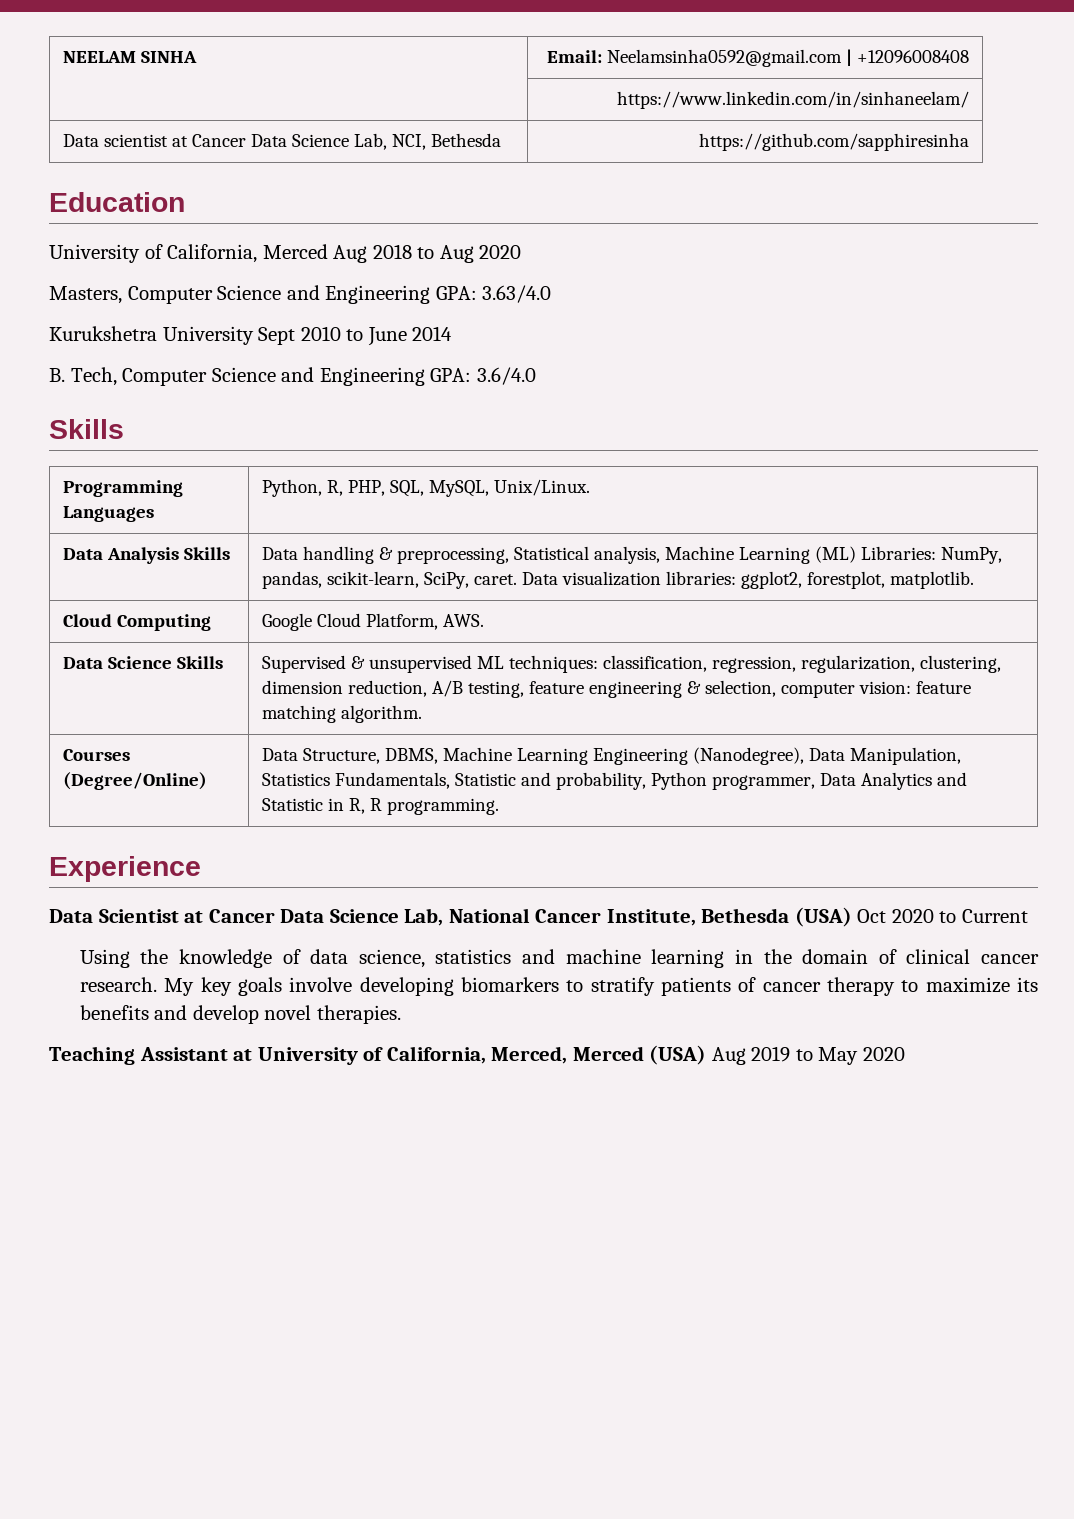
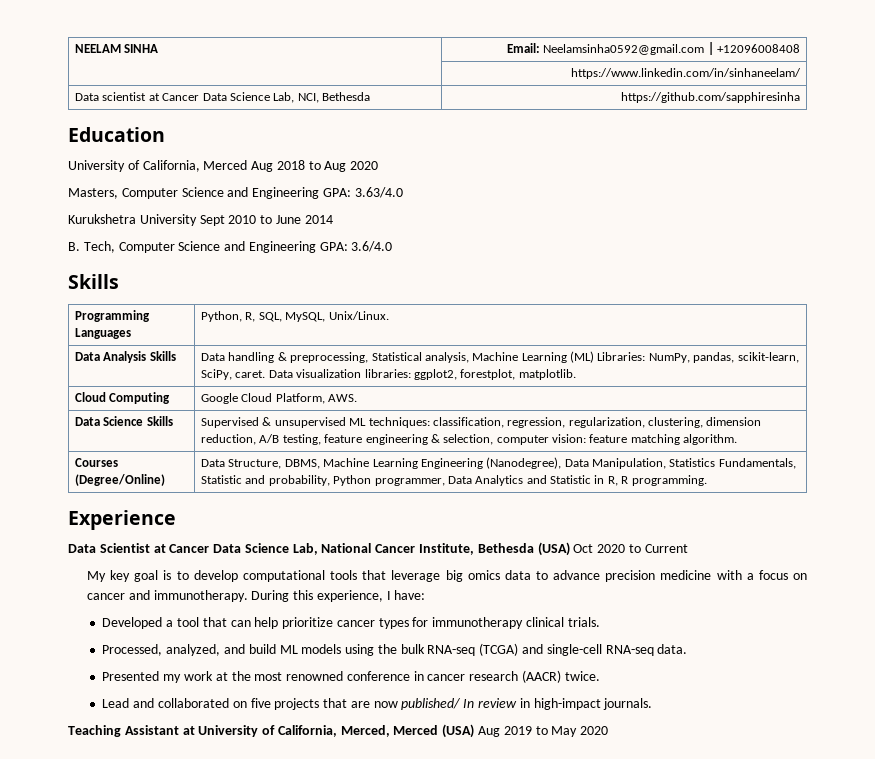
[347,480,385,496] PHP, -> (256, 317) none
[79,949,1039,968] [79,977,1039,996] [79,1005,401,1024] Using the knowledge of data science, statistics and machine learning in the domain of clinical cancer research. My key goals involve developing biomarkers to stratify patients of cancer therapy to maximize its benefits and develop novel therapies. -> [87,570,808,582] [87,590,426,602] [102,617,600,629] [102,643,688,656] [102,670,600,683] [102,698,653,710] My key goal is to develop computational tools that leverage big omics data to advance precision medicine with a focus on cancer and immunotherapy. During this experience, I have: // Developed a tool that can help prioritize cancer types for immunotherapy clinical trials. // Processed, analyzed, and build ML models using the bulk RNA-seq (TCGA) and single-cell RNA-seq data. // Presented my work at the most renowned conference in cancer research (AACR) twice. // Lead and collaborated on five projects that are now published/ In review in high-impact journals.

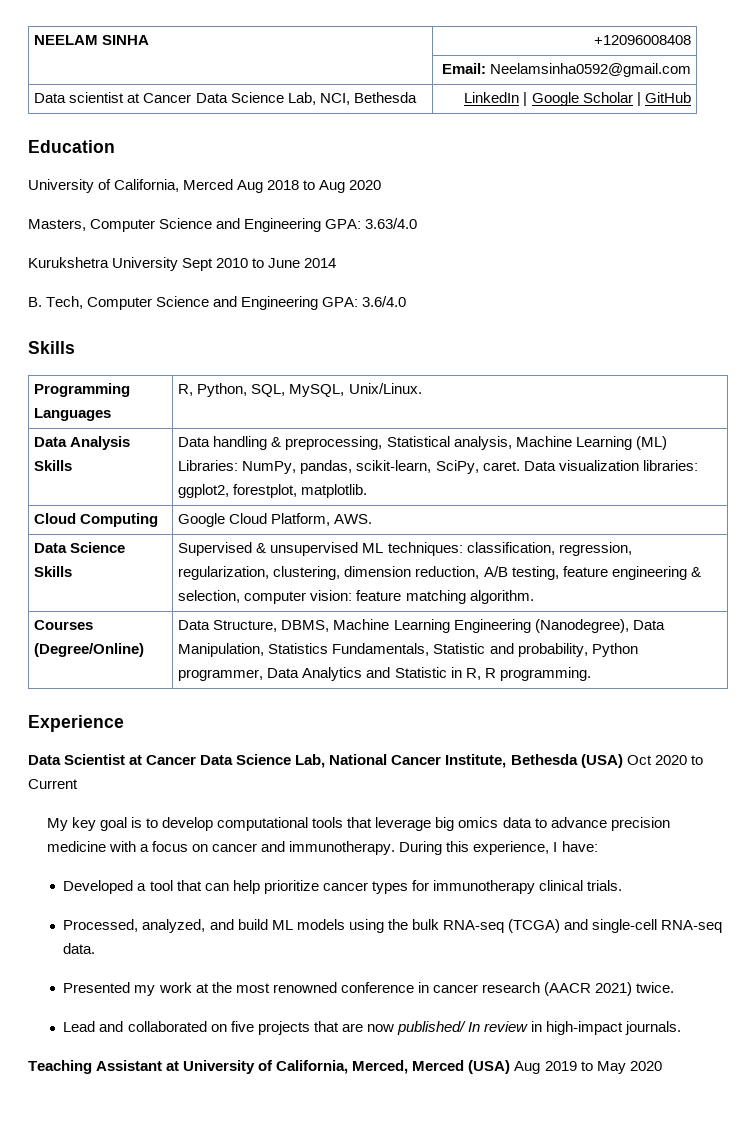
[506,42,714,55] Email: Neelamsinha0592@gmail.com | -> (150, 40) none
[570,68,801,79] https://www.linkedin.com/in/sinhaneelam/ -> [441,63,691,77] Email: Neelamsinha0592@gmail.com
[620,92,800,103] https://github.com/sapphiresinha -> [464,92,691,106] LinkedIn | Google Scholar | GitHub
[201,311,256,322] Python, R, -> [178,383,248,397] R, Python,
[521,670,561,683] (AACR) -> [543,982,633,996] (AACR 2021)

